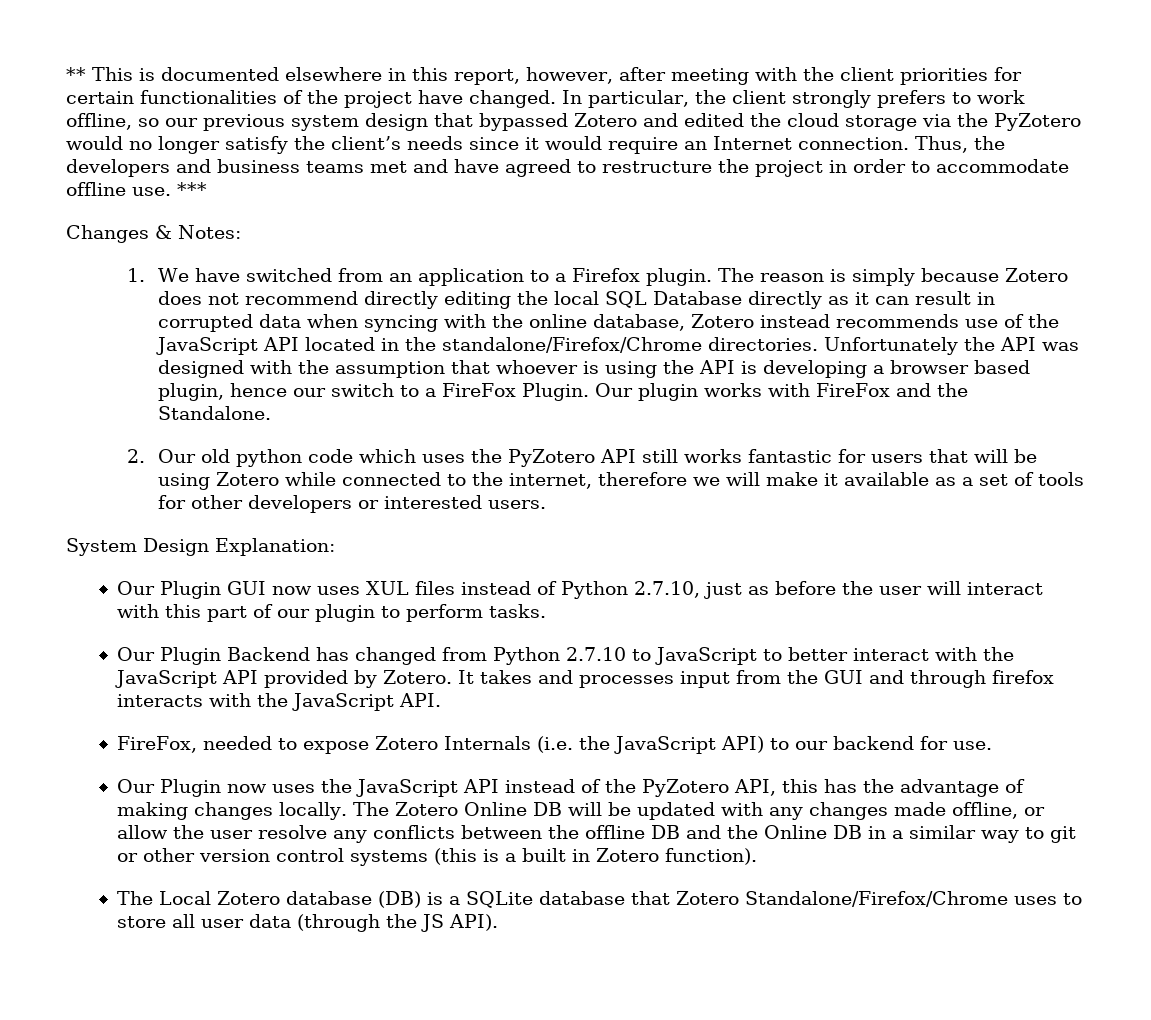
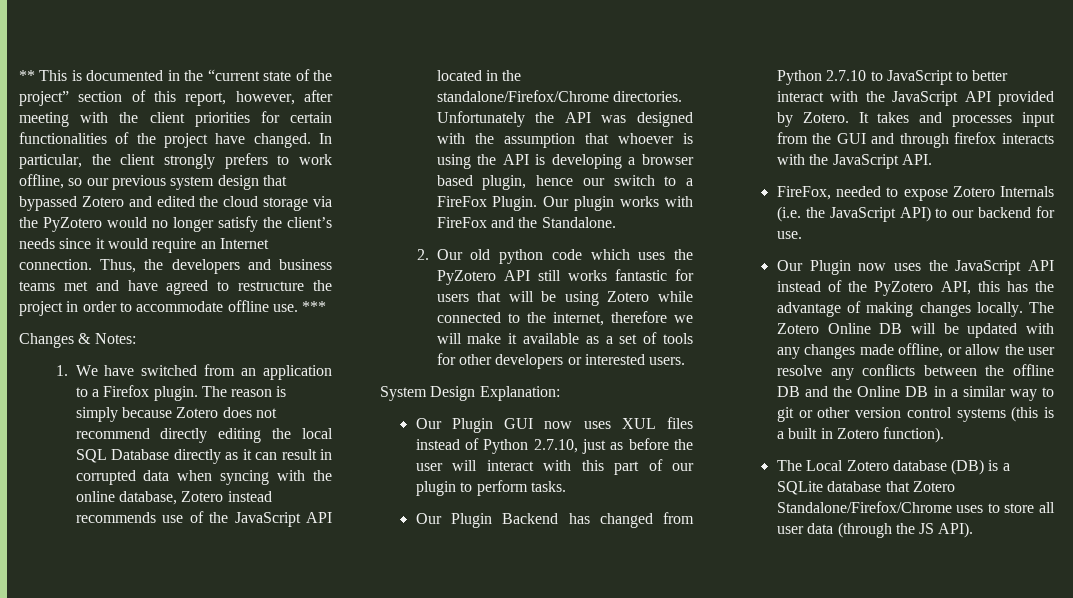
[285,67,406,81] elsewhere in -> [167,69,333,81] [19,90,146,106] in the “current state of the project” section of

